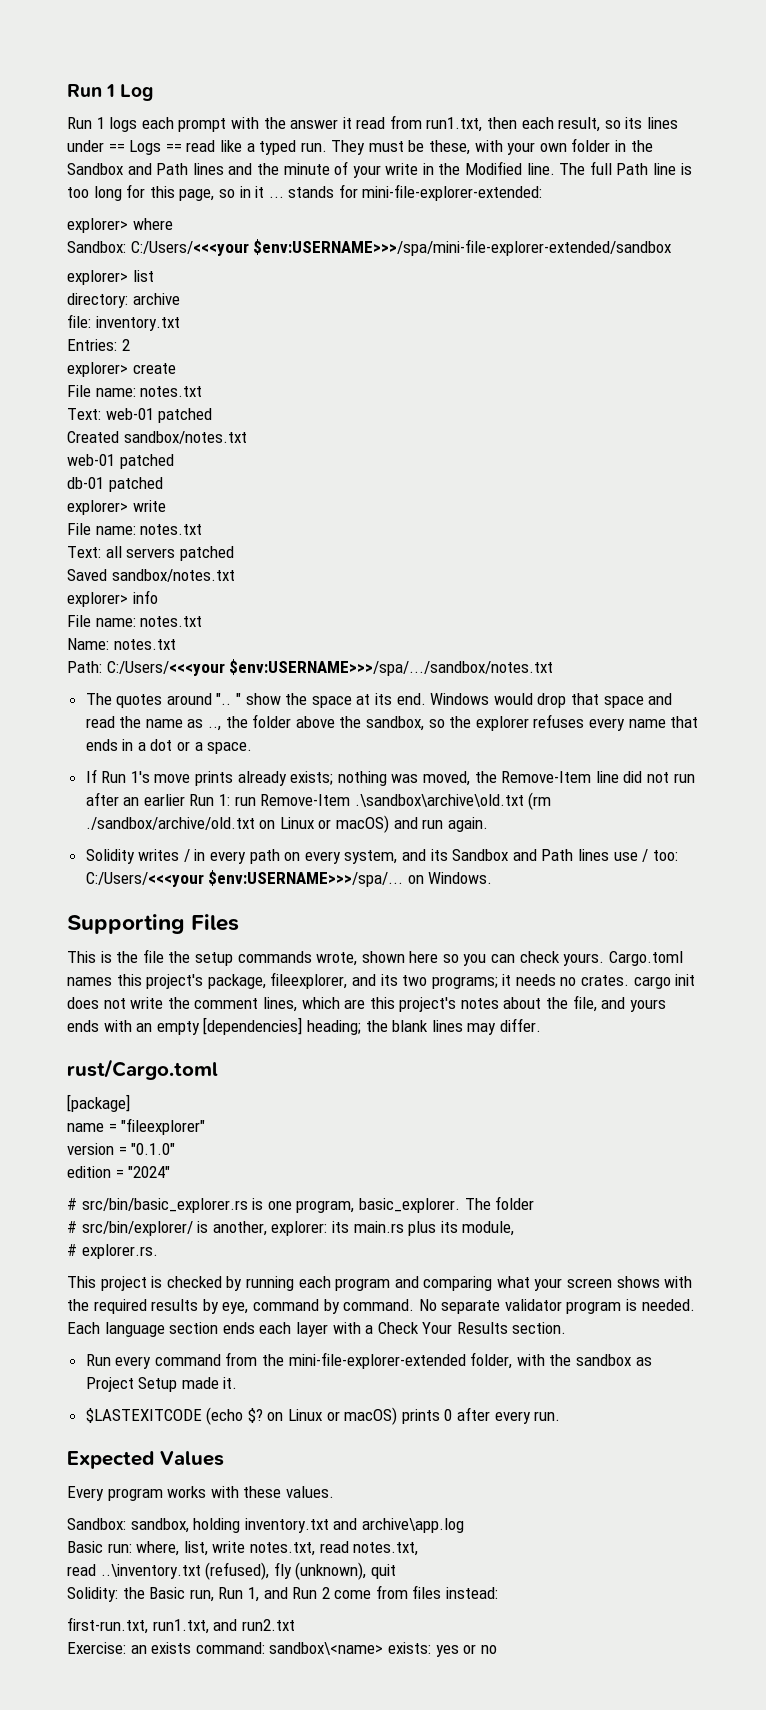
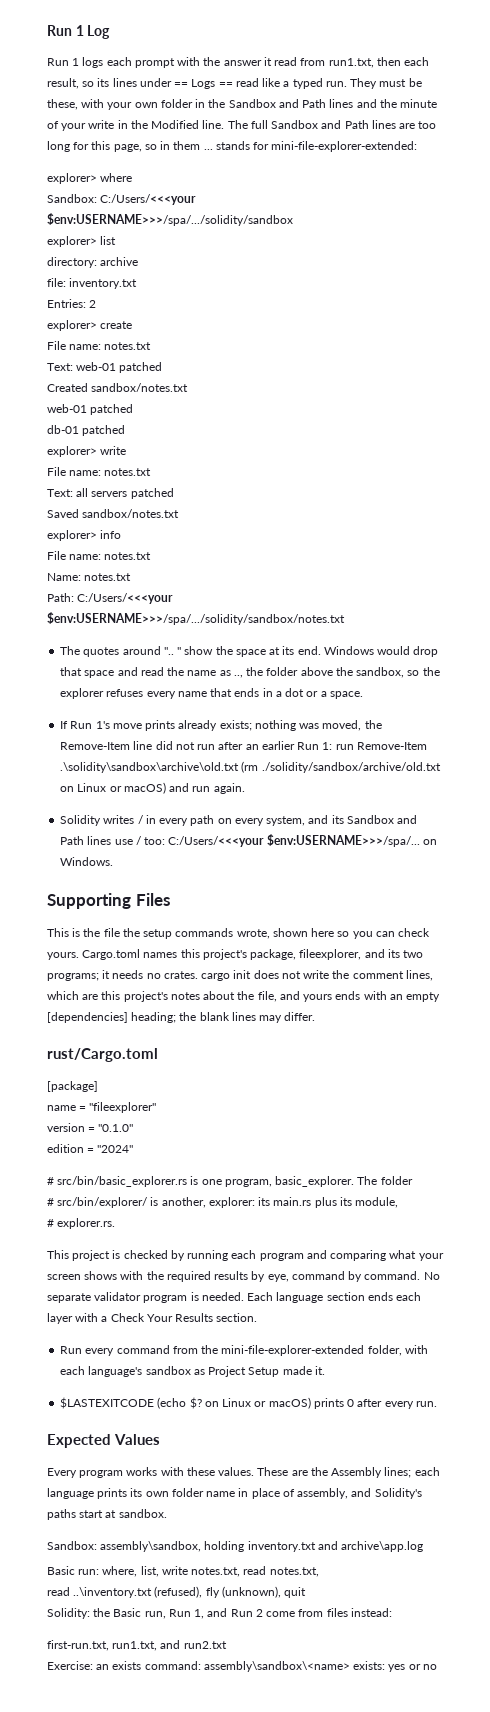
[616,163,692,175] Path line is -> [271,120,416,129] Sandbox and Path lines are
[255,186,265,198] it -> [173,141,201,150] them
[253,239,672,256] $env:USERNAME>>>/spa/mini-file-explorer-extended/sandbox -> [47,213,293,226] $env:USERNAME>>>/spa/.../solidity/sandbox
[229,659,554,676] $env:USERNAME>>>/spa/.../sandbox/notes.txt -> [47,612,345,625] $env:USERNAME>>>/spa/.../solidity/sandbox/notes.txt
[354,792,552,810] [85,817,255,830] .\sandbox\archive\old.txt (rm ./sandbox/archive/old.txt -> [60,761,441,773] .\solidity\sandbox\archive\old.txt (rm ./solidity/sandbox/archive/old.txt
[549,1354,572,1366] the -> [60,1366,143,1377] each language's
[67,1518,189,1533] // Sandbox: sandbox, -> [257,1467,440,1478] [47,1488,422,1499] [47,1509,167,1520] [47,1541,202,1552] These are the Assembly lines; each language prints its own folder name in place of assembly, and Solidity's paths start at sandbox. // Sandbox: assembly\sandbox,
[269,1642,384,1655] sandbox\<name> -> [203,1661,350,1672] assembly\sandbox\<name>

